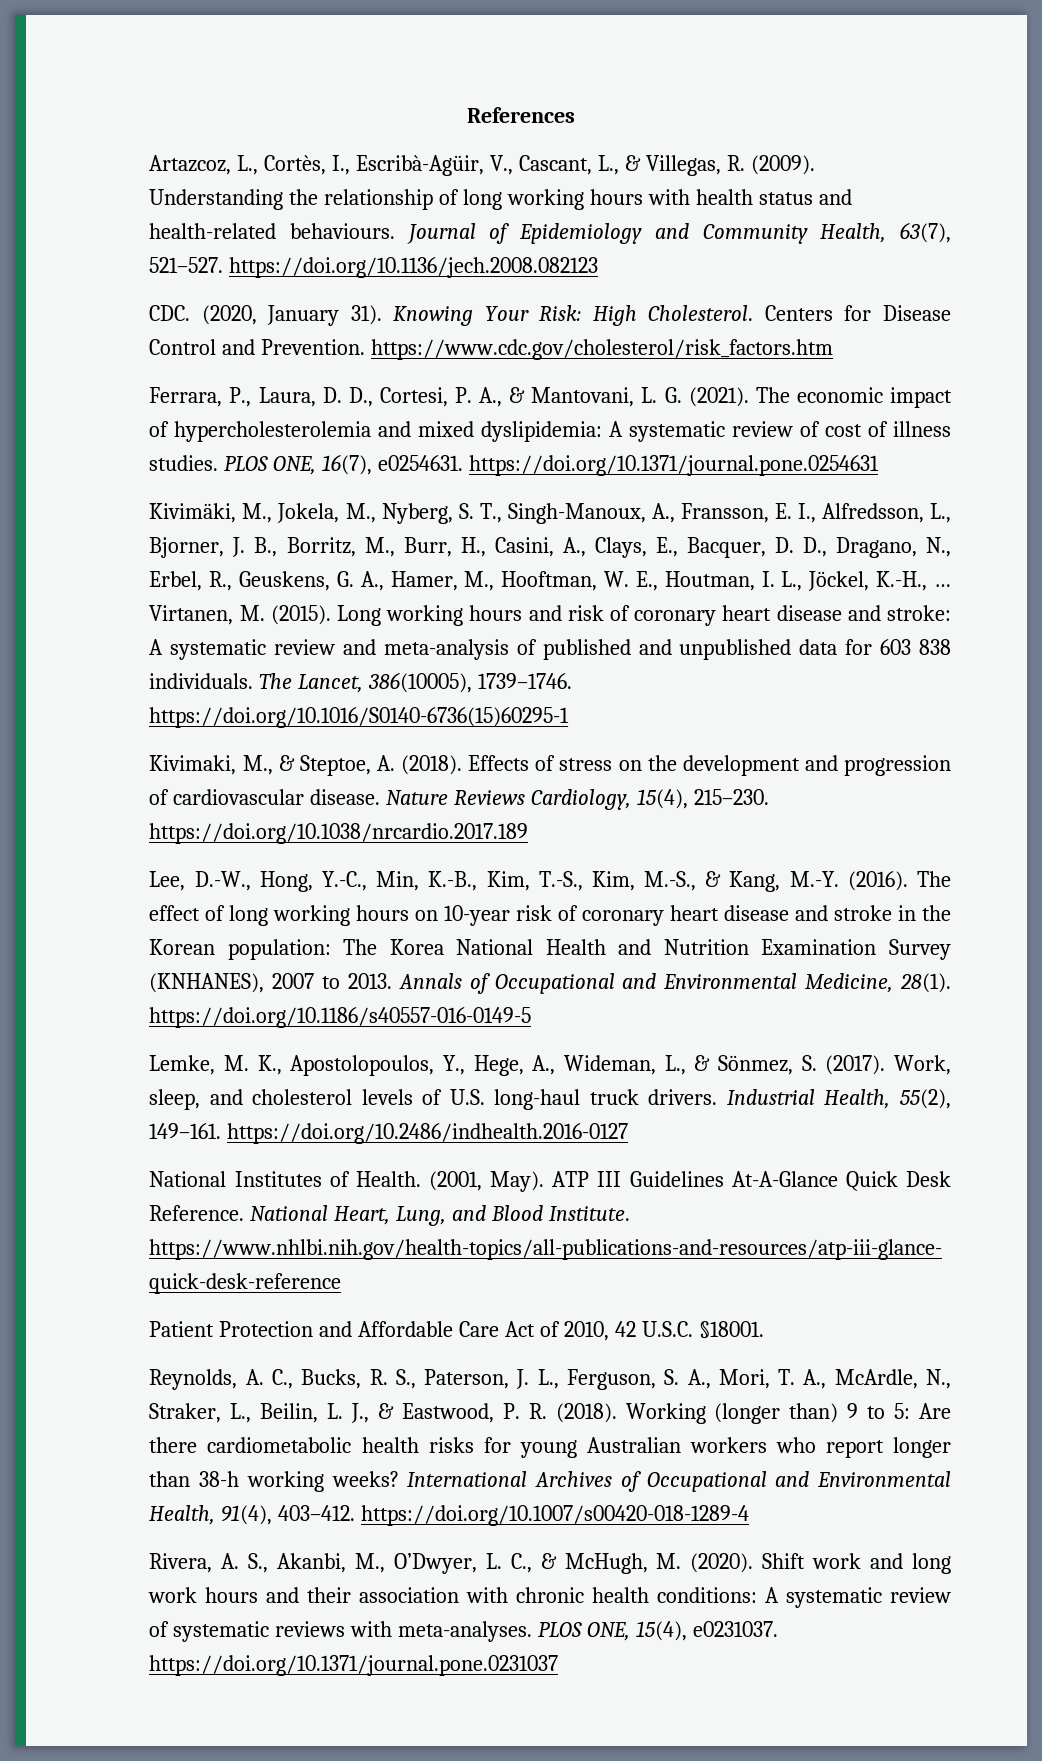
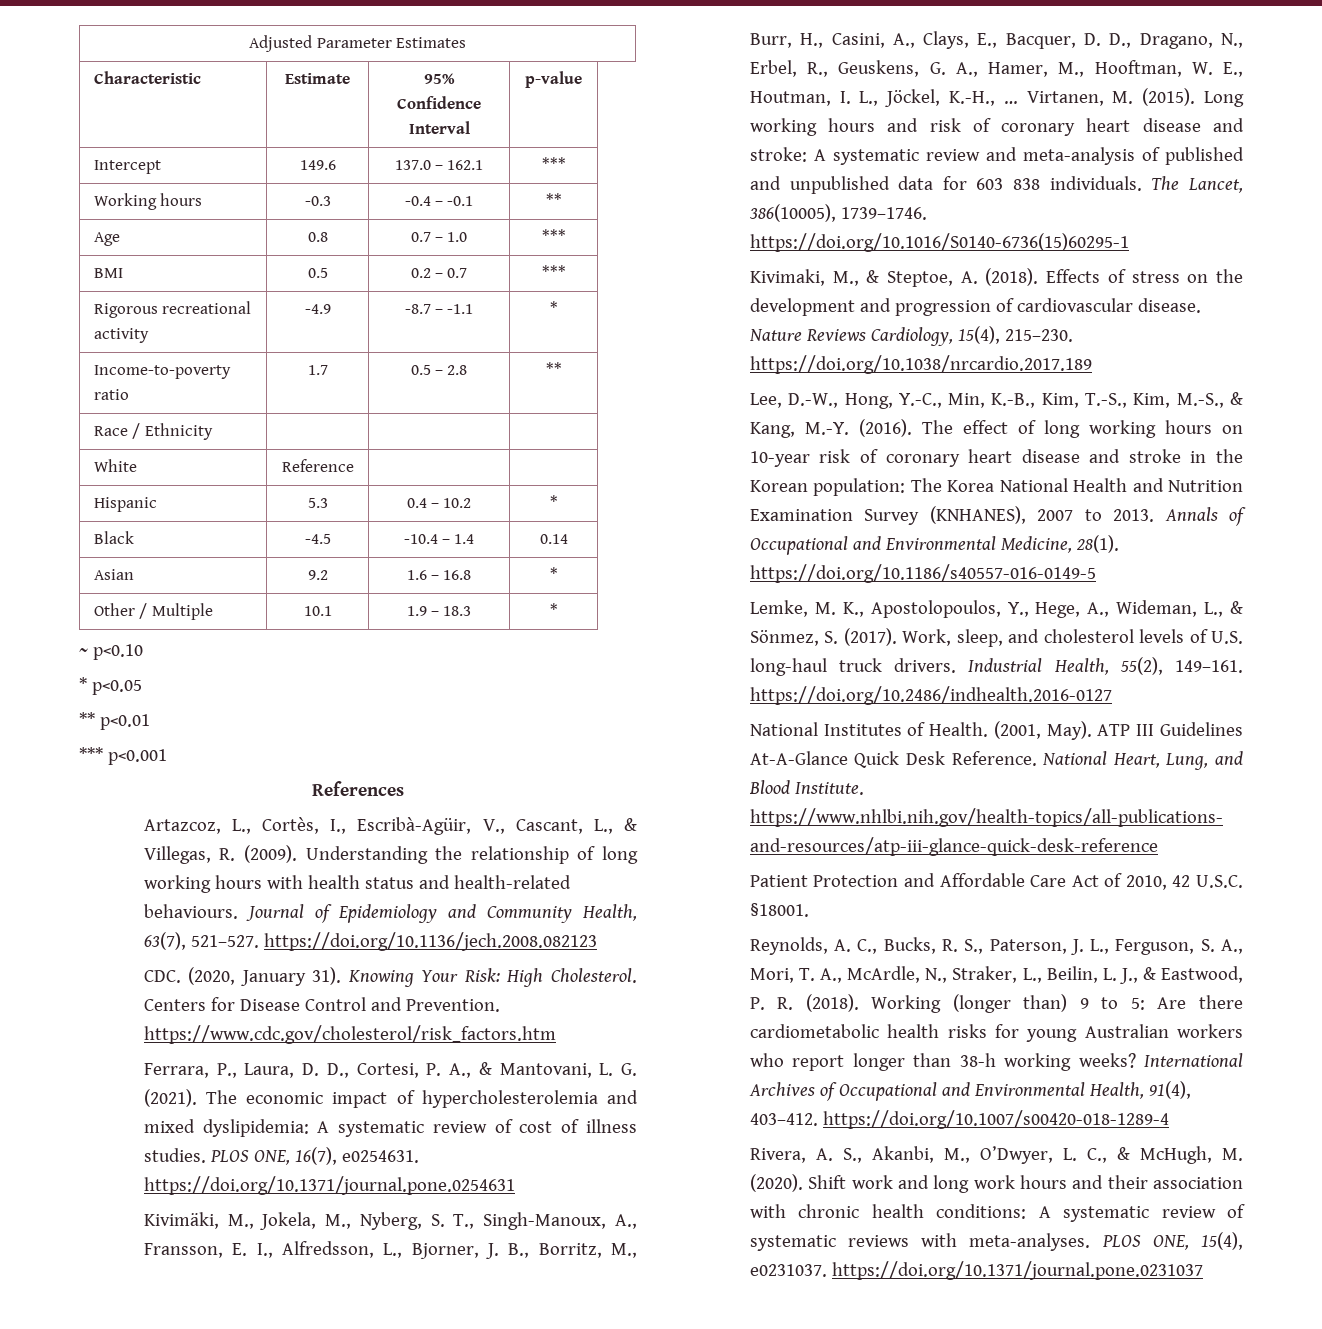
(467, 115) none -> [249,35,466,52] [93,71,201,84] [285,73,350,84] [423,73,455,84] [397,96,481,109] [408,121,470,134] [525,71,582,88] [93,160,161,174] [299,160,336,170] [394,160,484,170] [541,157,566,170] [93,193,203,210] [304,196,331,206] [404,196,474,206] [545,193,562,206] [93,232,120,246] [307,232,328,242] [410,232,468,242] [541,229,566,242] [93,268,123,278] [307,268,328,278] [410,268,468,278] [541,265,566,278] [93,301,252,318] [93,328,149,343] [304,304,331,314] [404,304,474,314] [549,301,558,314] [93,365,231,379] [93,389,129,400] [307,365,328,375] [410,365,468,375] [545,362,562,375] [93,423,213,440] [93,459,137,472] [281,459,354,472] [93,497,157,512] [307,498,328,508] [406,498,472,508] [549,495,558,508] [93,531,134,544] [304,534,331,544] [403,534,475,544] [539,534,568,544] [93,569,134,580] [307,570,328,580] [406,570,472,580] [549,567,558,580] [93,603,213,620] [303,606,332,616] [406,606,472,616] [549,603,558,616] [79,644,143,660] [79,677,142,695] [79,712,150,730] [79,747,167,765] Adjusted Parameter Estimates // Characteristic | Estimate | 95% Confidence Interval | p-value // Intercept | 149.6 | 137.0 – 162.1 | *** // Working hours | -0.3 | -0.4 – -0.1 | ** // Age | 0.8 | 0.7 – 1.0 | *** // BMI | 0.5 | 0.2 – 0.7 | *** // Rigorous recreational activity | -4.9 | -8.7 – -1.1 | * // Income-to-poverty ratio | 1.7 | 0.5 – 2.8 | ** // Race / Ethnicity | | | // White | Reference | | // Hispanic | 5.3 | 0.4 – 10.2 | * // Black | -4.5 | -10.4 – 1.4 | 0.14 // Asian | 9.2 | 1.6 – 16.8 | * // Other / Multiple | 10.1 | 1.9 – 18.3 | * // ~ p<0.10 // * p<0.05 // ** p<0.01 // *** p<0.001 //

